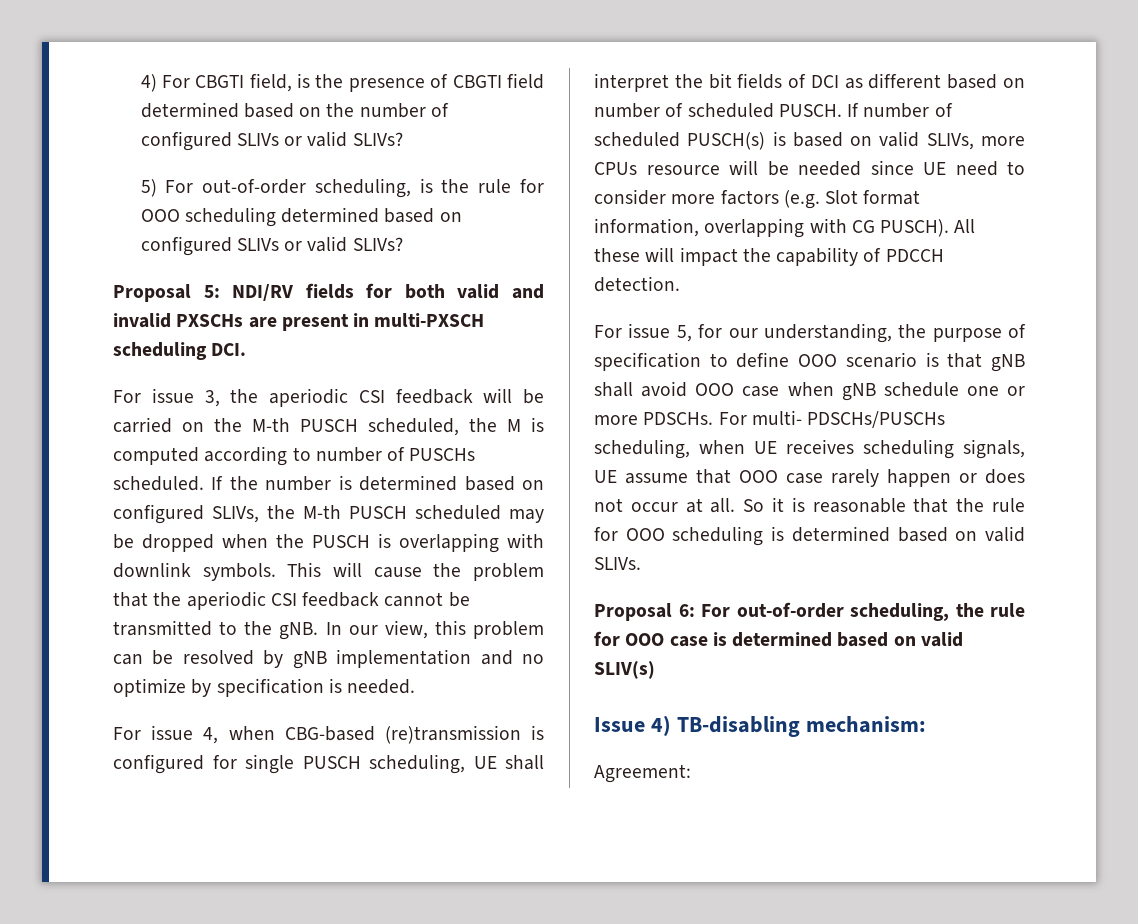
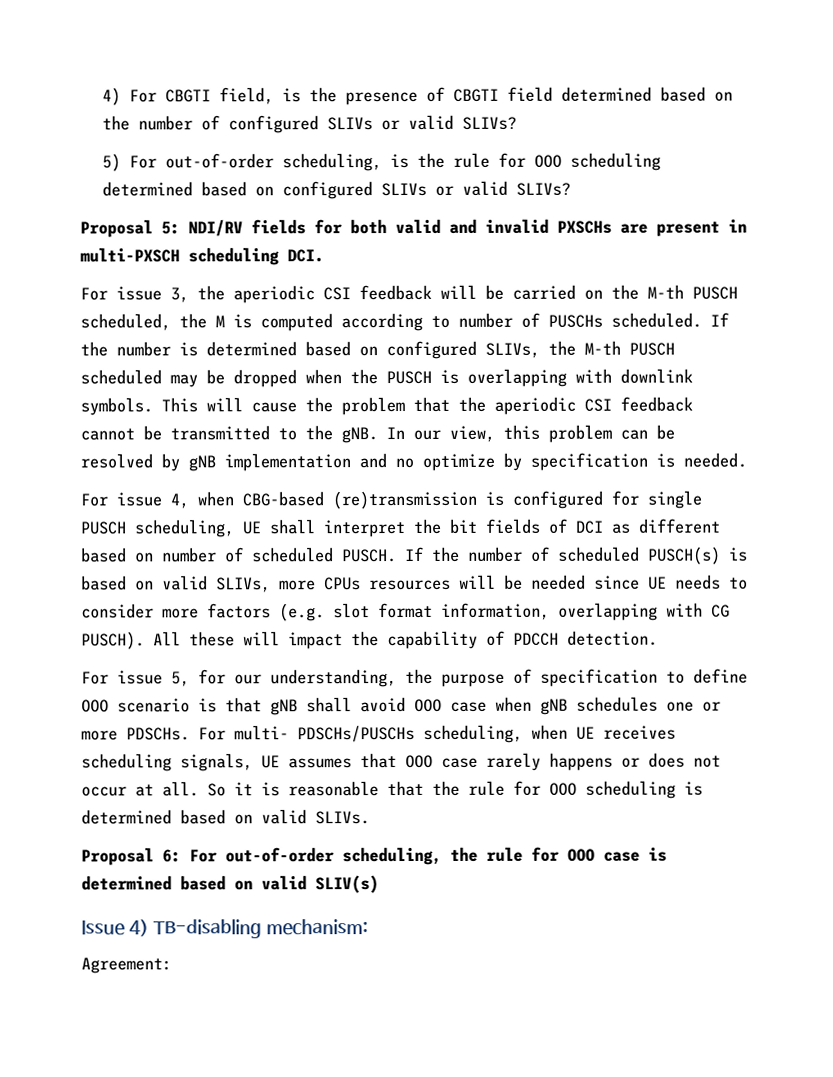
(860, 110) none -> [432,546,460,562] the
[646,165,720,175] resource -> [369,579,451,591] resources
[955,161,998,176] need -> [675,574,721,590] needs
[825,190,859,204] Slot -> [333,603,370,619] slot
[883,382,959,397] schedule -> [576,696,658,712] schedules
[625,473,688,484] assume -> [288,758,352,769] assumes
[887,469,951,487] happen -> [549,752,613,771] happens

